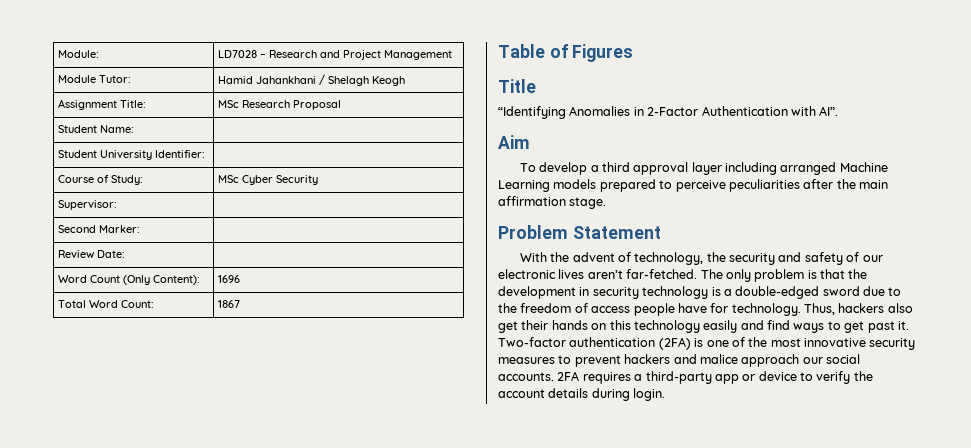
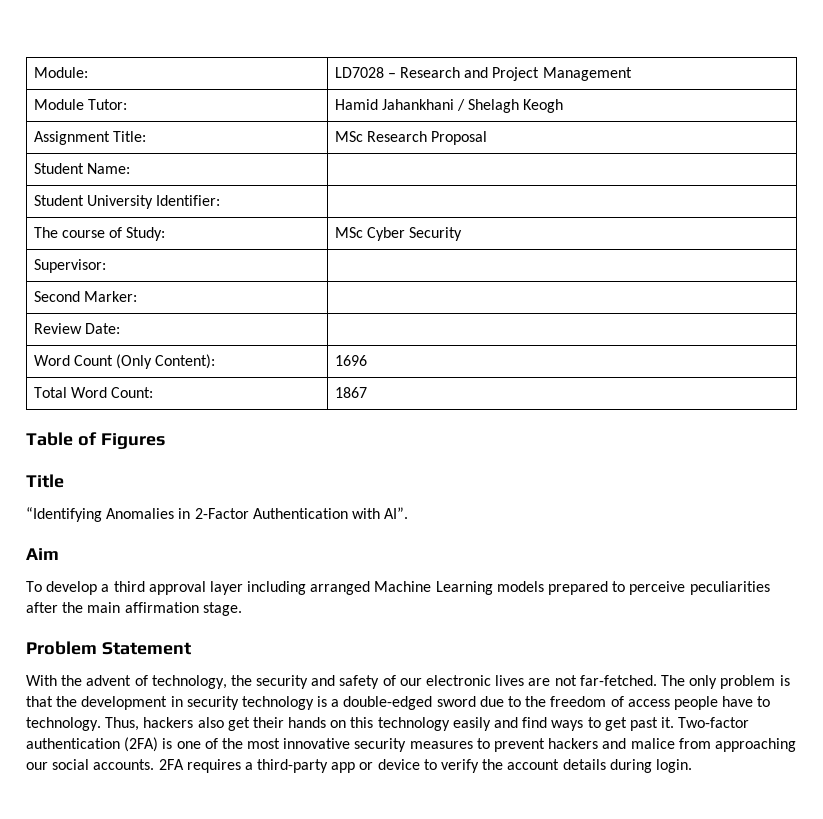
[58,175,95,183] Course -> [33,227,105,238] The course
[587,270,623,279] aren’t -> [528,675,577,686] are not
[710,303,729,313] for -> [757,696,771,707] to
[741,354,800,367] approach -> [678,738,796,752] from approaching

